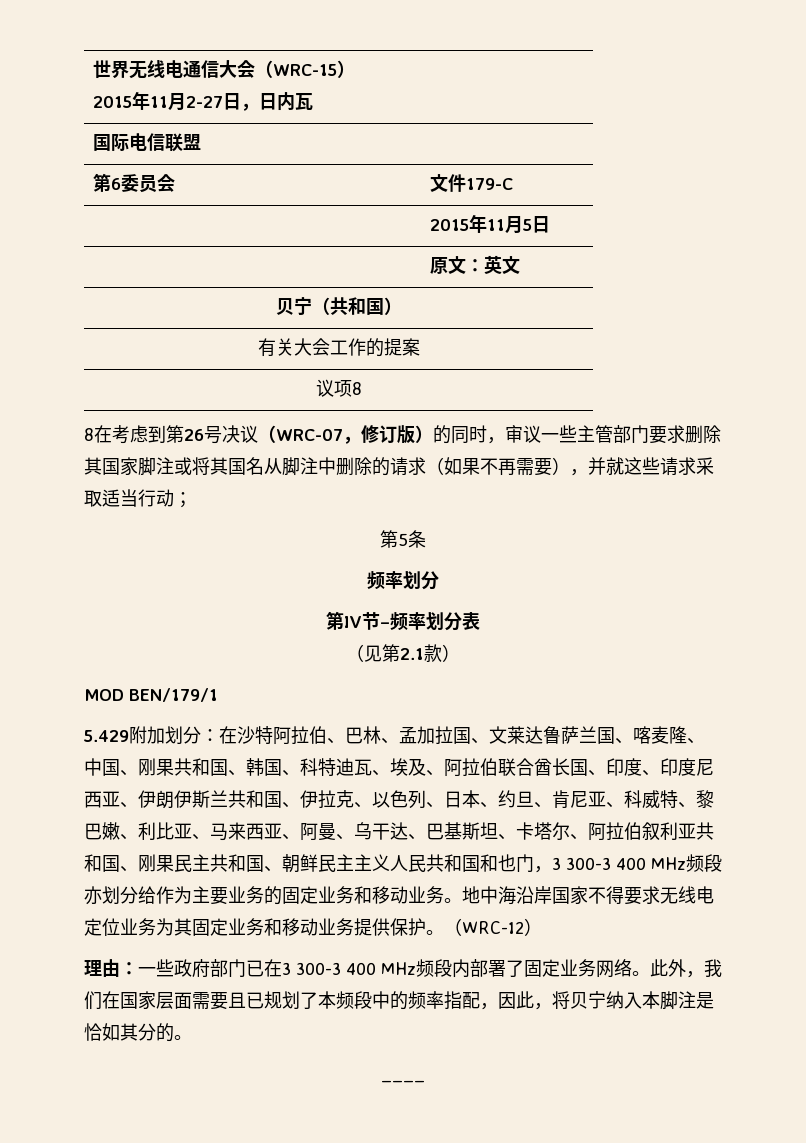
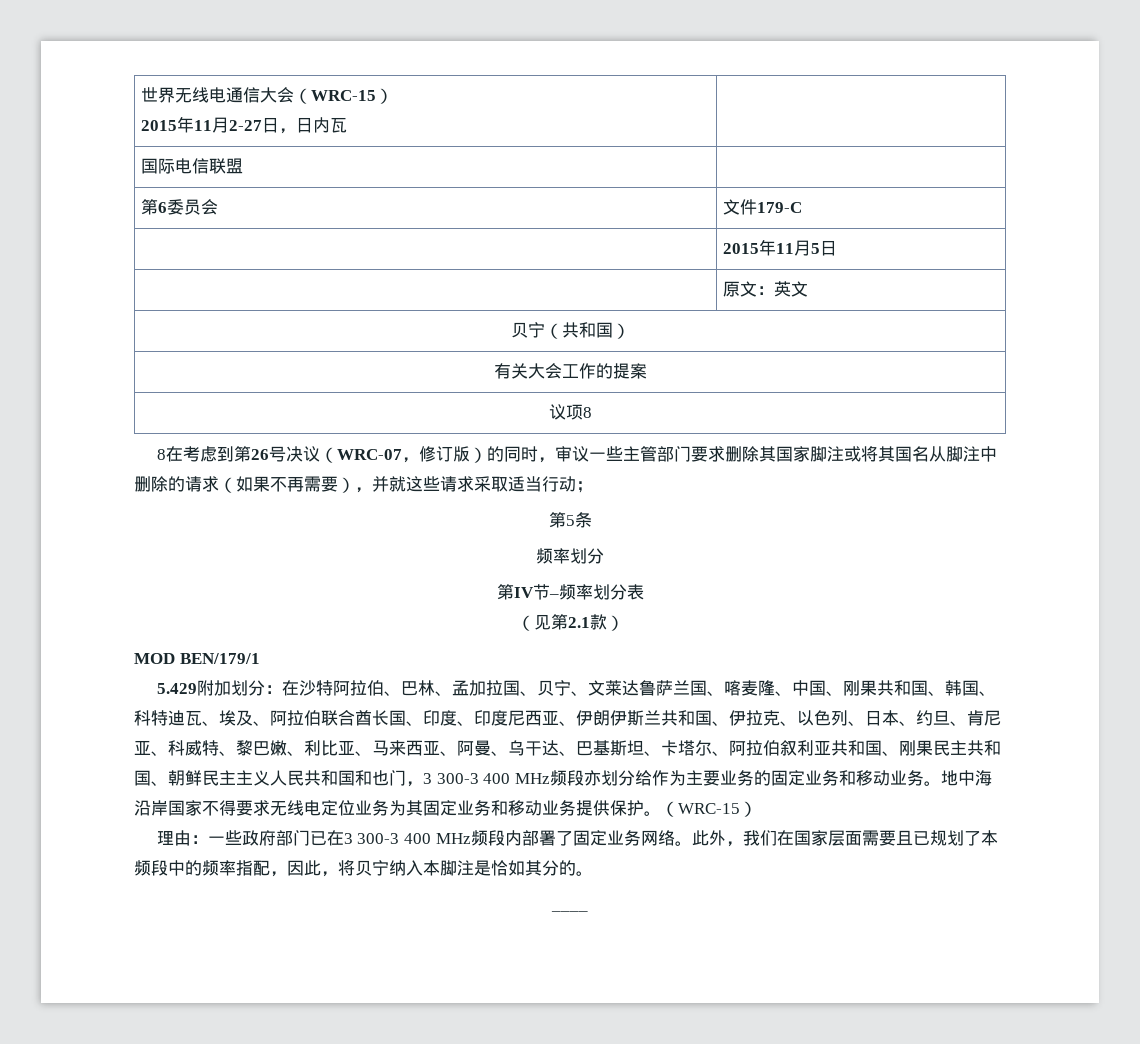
(489, 741) none -> [536,680,588,696] 贝宁、
[462,921,524,934] WRC-12 -> [678,803,740,814] WRC-15

